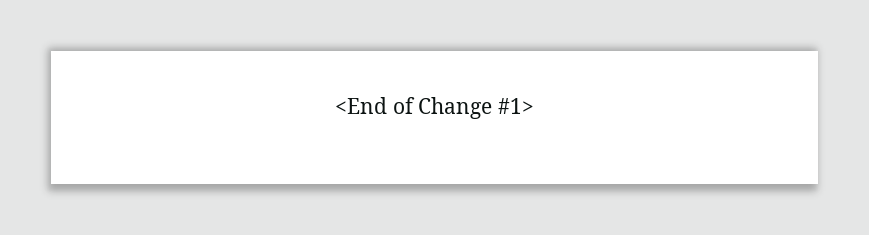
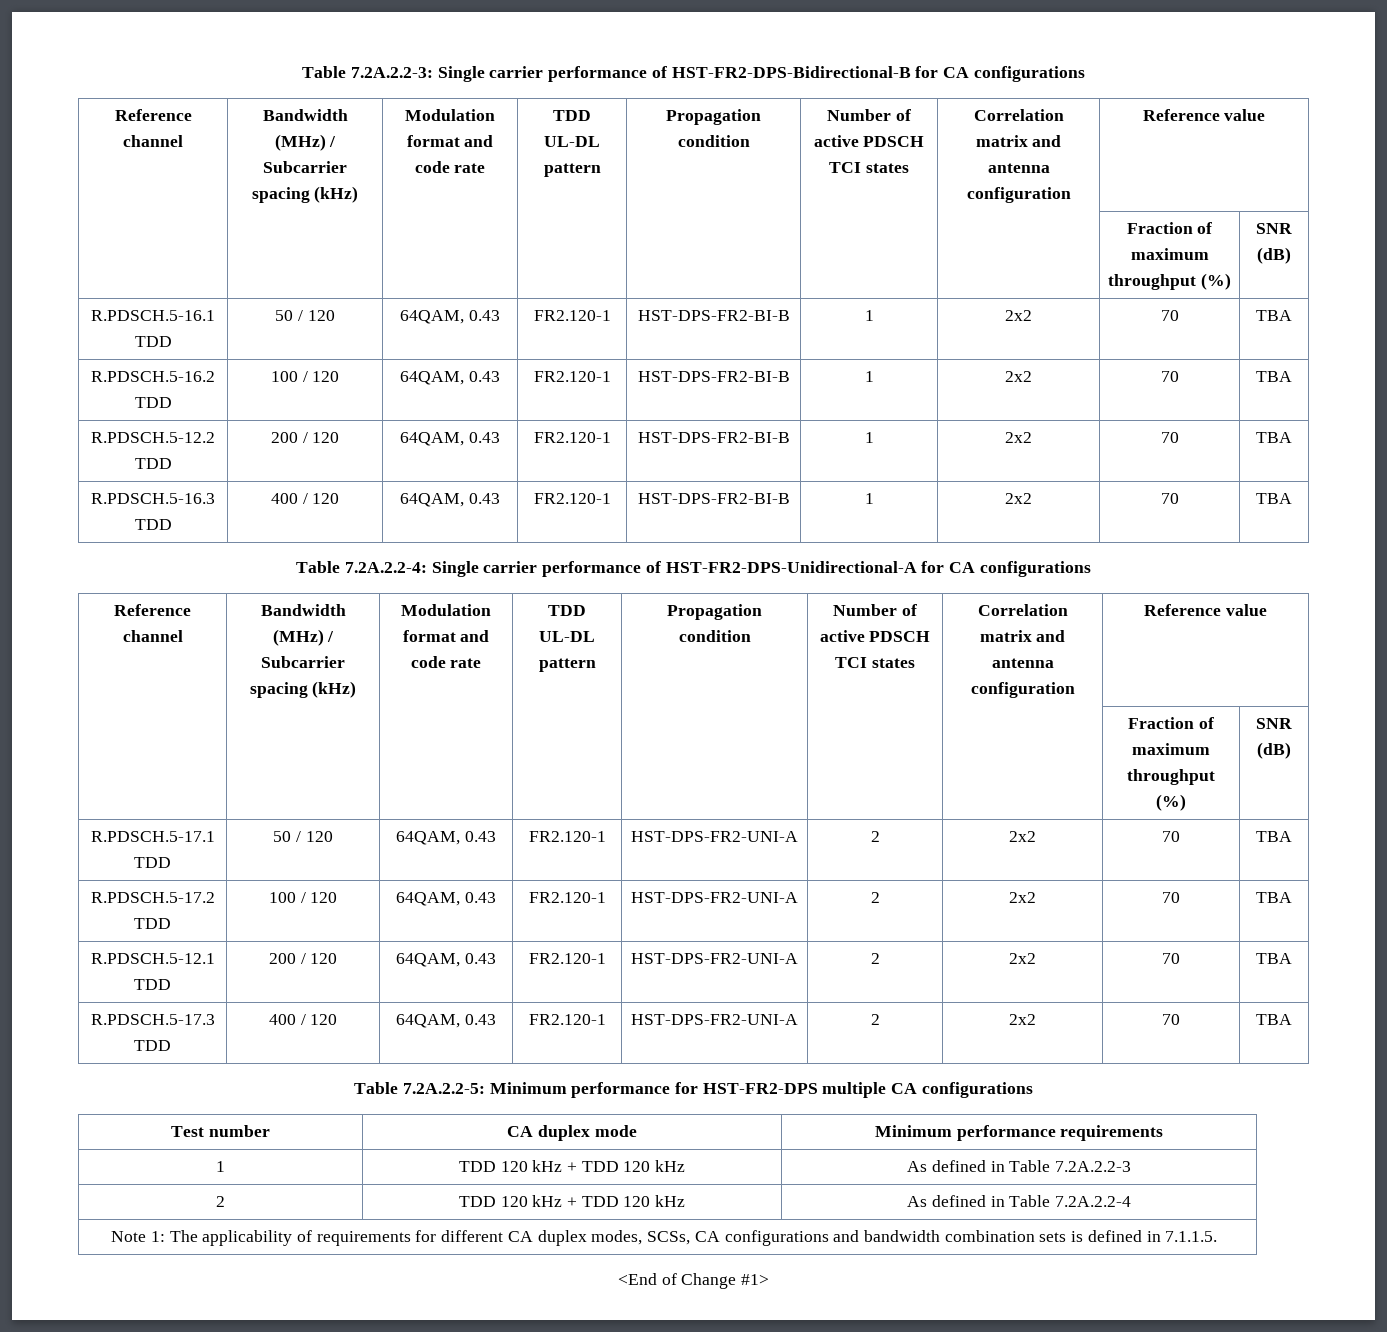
(334, 105) none -> [302,66,1085,82] [114,109,192,121] [123,135,183,147] [262,109,348,121] [274,134,337,151] [263,161,347,173] [251,186,359,203] [405,109,495,121] [406,135,494,147] [414,161,486,173] [553,110,591,121] [544,136,600,147] [543,163,601,177] [666,109,761,125] [677,135,750,147] [827,109,911,121] [813,135,925,147] [829,162,909,173] [973,109,1064,121] [975,135,1062,147] [987,163,1050,173] [966,187,1071,203] [1142,109,1266,121] [1126,222,1213,234] [1130,248,1209,260] [1108,273,1231,290] [1256,223,1292,234] [1257,247,1291,264] [91,310,215,321] [134,336,172,347] [275,310,335,321] [400,310,500,324] [533,310,611,321] [637,310,790,321] [864,310,874,321] [1005,310,1032,321] [1160,310,1179,321] [1256,310,1292,321] [91,371,215,382] [134,397,172,408] [270,371,340,382] [400,371,500,385] [533,371,611,382] [637,371,790,382] [864,371,874,382] [1005,371,1032,382] [1160,371,1179,382] [1256,371,1292,382] [91,432,215,443] [134,458,172,469] [270,432,340,443] [400,432,500,446] [533,432,611,443] [637,432,790,443] [864,432,874,443] [1005,432,1032,443] [1160,432,1179,443] [1256,432,1292,443] [91,493,215,504] [134,519,172,530] [270,493,340,504] [400,493,500,507] [533,493,611,504] [637,493,790,504] [864,493,874,504] [1005,493,1032,504] [1160,493,1179,504] [1256,493,1292,504] [296,561,1091,577] [114,604,191,616] [122,630,183,642] [260,604,346,616] [272,629,335,646] [261,656,345,668] [249,681,357,698] [401,604,491,616] [402,630,490,642] [410,656,482,668] [548,605,586,616] [539,631,595,642] [538,658,596,672] [667,604,762,620] [678,630,751,642] [833,604,917,616] [819,630,931,642] [835,657,915,668] [977,604,1068,616] [979,630,1066,642] [991,658,1054,668] [970,682,1075,698] [1144,604,1267,616] [1128,717,1214,729] [1132,743,1210,755] [1127,769,1215,785] [1156,794,1186,811] [1256,718,1292,729] [1257,742,1291,759] [90,831,215,842] [134,857,171,868] [273,831,333,842] [396,831,496,845] [528,831,606,842] [631,831,798,842] [870,831,880,842] [1009,831,1036,842] [1162,831,1180,842] [1256,831,1292,842] [90,892,215,903] [134,918,171,929] [268,892,338,903] [396,892,496,906] [528,892,606,903] [631,892,798,903] [870,892,880,903] [1009,892,1036,903] [1162,892,1180,903] [1256,892,1292,903] [90,953,215,964] [134,979,171,990] [268,953,338,964] [396,953,496,967] [528,953,606,964] [631,953,798,964] [870,953,880,964] [1009,953,1036,964] [1162,953,1180,964] [1256,953,1292,964] [90,1014,215,1025] [134,1040,171,1051] [268,1014,338,1025] [396,1014,496,1028] [528,1014,606,1025] [631,1014,798,1025] [870,1014,880,1025] [1009,1014,1036,1025] [1162,1014,1180,1025] [1256,1014,1292,1025] [354,1082,1033,1098] [171,1125,270,1137] [507,1125,637,1141] [874,1125,1164,1141] [216,1161,225,1172] [458,1160,686,1172] [907,1160,1131,1172] [216,1196,225,1207] [458,1195,686,1207] [907,1195,1131,1207] [111,1230,1218,1246] Table 7.2A.2.2-3: Single carrier performance of HST-FR2-DPS-Bidirectional-B for CA configurations // Reference channel | Bandwidth (MHz) / Subcarrier spacing (kHz) | Modulation format and code rate | TDD UL-DL pattern | Propagation condition | Number of active PDSCH TCI states | Correlation matrix and antenna configuration | Reference value // | | | | | | | Fraction of maximum throughput (%) | SNR (dB) // R.PDSCH.5-16.1 TDD | 50 / 120 | 64QAM, 0.43 | FR2.120-1 | HST-DPS-FR2-BI-B | 1 | 2x2 | 70 | TBA // R.PDSCH.5-16.2 TDD | 100 / 120 | 64QAM, 0.43 | FR2.120-1 | HST-DPS-FR2-BI-B | 1 | 2x2 | 70 | TBA // R.PDSCH.5-12.2 TDD | 200 / 120 | 64QAM, 0.43 | FR2.120-1 | HST-DPS-FR2-BI-B | 1 | 2x2 | 70 | TBA // R.PDSCH.5-16.3 TDD | 400 / 120 | 64QAM, 0.43 | FR2.120-1 | HST-DPS-FR2-BI-B | 1 | 2x2 | 70 | TBA // Table 7.2A.2.2-4: Single carrier performance of HST-FR2-DPS-Unidirectional-A for CA configurations // Reference channel | Bandwidth (MHz) / Subcarrier spacing (kHz) | Modulation format and code rate | TDD UL-DL pattern | Propagation condition | Number of active PDSCH TCI states | Correlation matrix and antenna configuration | Reference value // | | | | | | | Fraction of maximum throughput (%) | SNR (dB) // R.PDSCH.5-17.1 TDD | 50 / 120 | 64QAM, 0.43 | FR2.120-1 | HST-DPS-FR2-UNI-A | 2 | 2x2 | 70 | TBA // R.PDSCH.5-17.2 TDD | 100 / 120 | 64QAM, 0.43 | FR2.120-1 | HST-DPS-FR2-UNI-A | 2 | 2x2 | 70 | TBA // R.PDSCH.5-12.1 TDD | 200 / 120 | 64QAM, 0.43 | FR2.120-1 | HST-DPS-FR2-UNI-A | 2 | 2x2 | 70 | TBA // R.PDSCH.5-17.3 TDD | 400 / 120 | 64QAM, 0.43 | FR2.120-1 | HST-DPS-FR2-UNI-A | 2 | 2x2 | 70 | TBA // Table 7.2A.2.2-5: Minimum performance for HST-FR2-DPS multiple CA configurations // Test number | CA duplex mode | Minimum performance requirements // 1 | TDD 120 kHz + TDD 120 kHz | As defined in Table 7.2A.2.2-3 // 2 | TDD 120 kHz + TDD 120 kHz | As defined in Table 7.2A.2.2-4 // Note 1: The applicability of requirements for different CA duplex modes, SCSs, CA configurations and bandwidth combination sets is defined in 7.1.1.5. //

